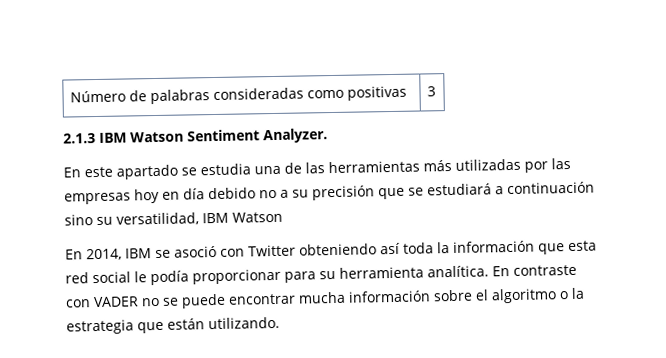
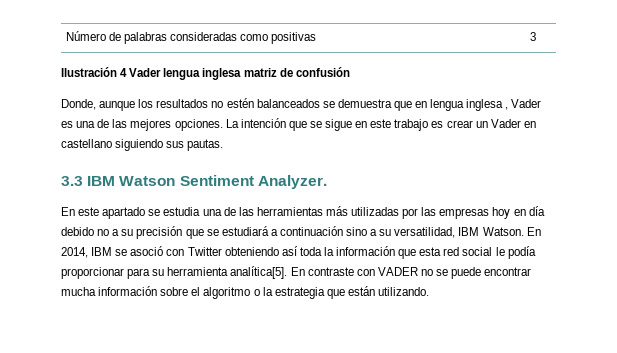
[63,133,96,144] 2.1.3 -> [61,67,350,80] [61,98,542,111] [61,118,536,131] [61,139,224,151] [61,176,83,186] Ilustración 4 Vader lengua inglesa matriz de confusión // Donde, aunque los resultados no estén balanceados se demuestra que en lengua inglesa , Vader es una de las mejores opciones. La intención que se sigue en este trabajo es crear un Vader en castellano siguiendo sus pautas. // 3.3
(93, 220) none -> [370,229,378,236] a
[232,211,283,223] Watson // -> [482,227,524,236] Watson.
[427,265,489,278] analítica. -> [230,266,288,279] analítica[5].

